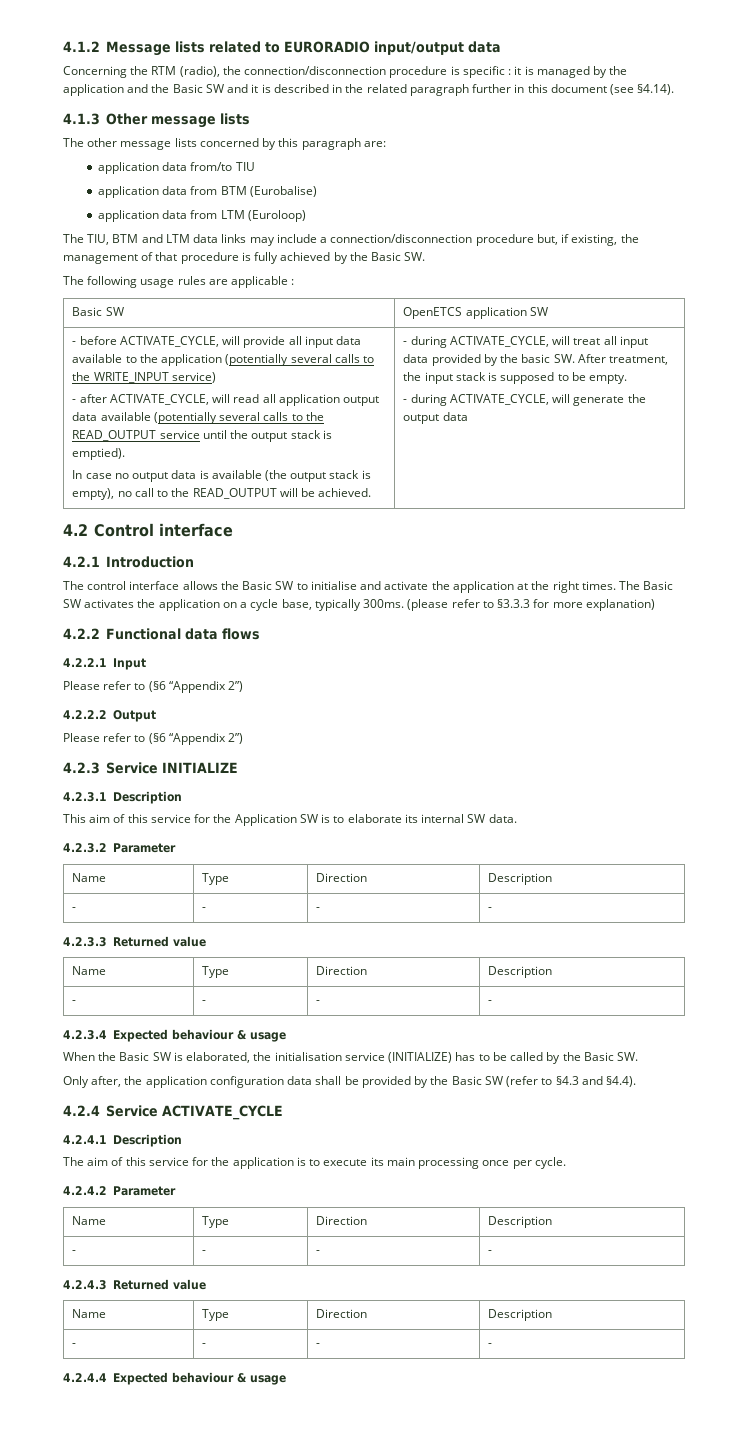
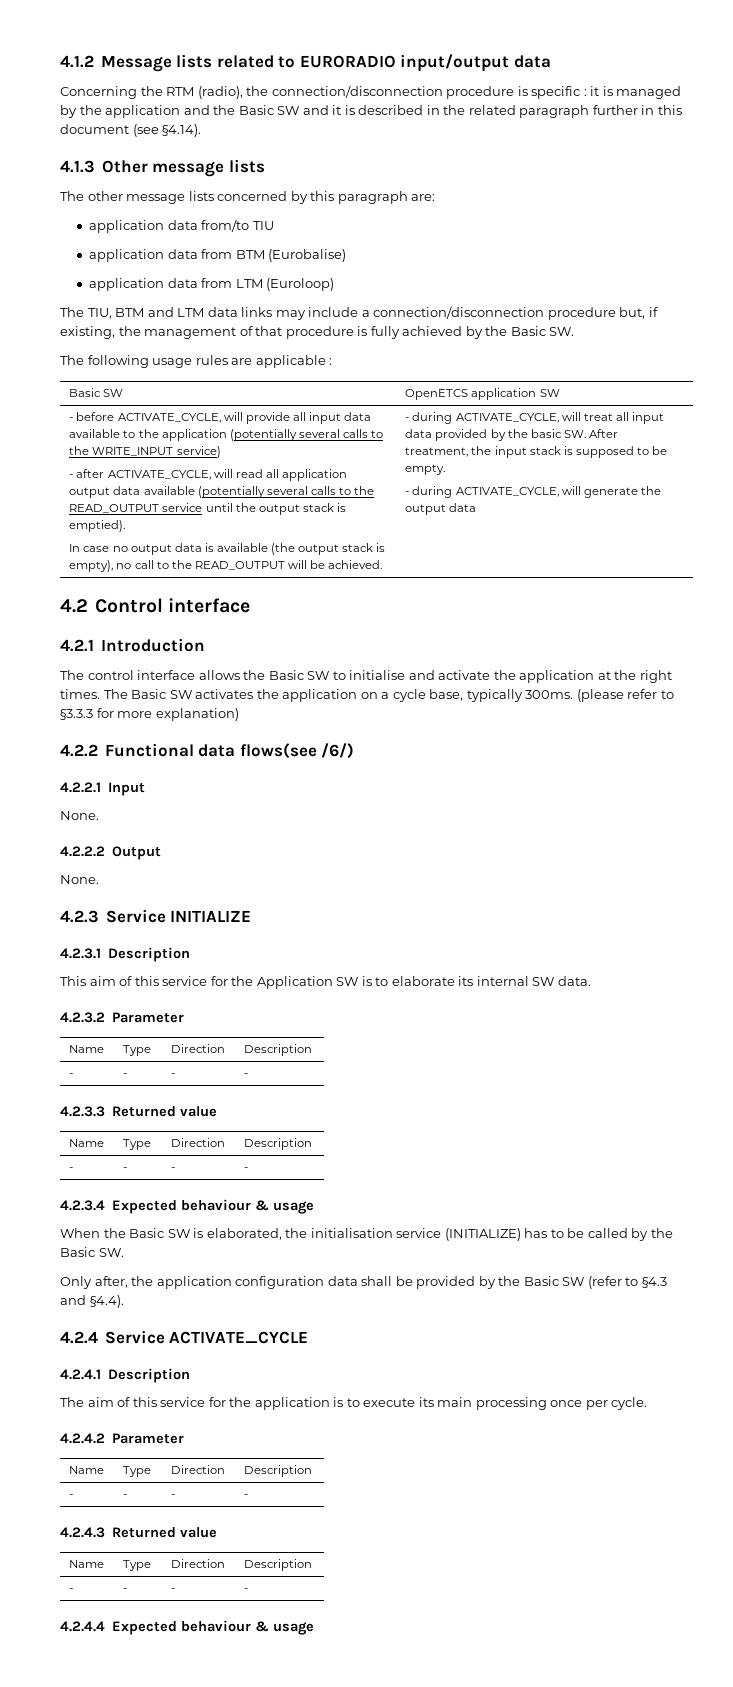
[222,628,260,640] flows -> [239,743,355,759] flows(see /6/)
[63,681,244,693] [63,710,156,722] [63,733,244,745] Please refer to (§6 “Appendix 2”) // 4.2.2.2 Output // Please refer to (§6 “Appendix 2”) -> [60,811,99,820] [60,846,161,860] [60,875,99,884] None. // 4.2.2.2 Output // None.

